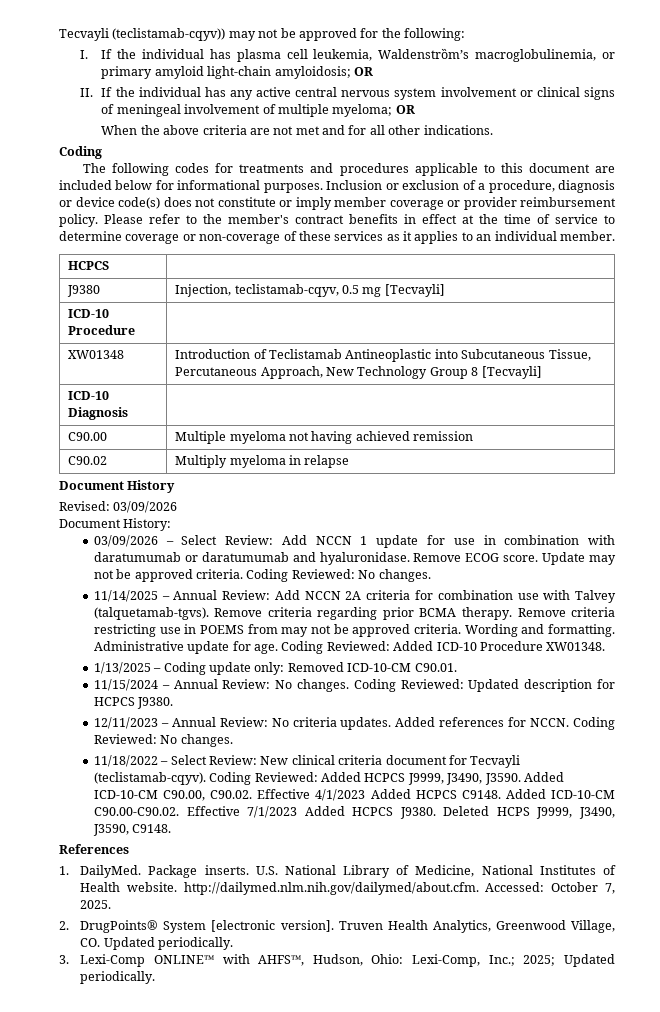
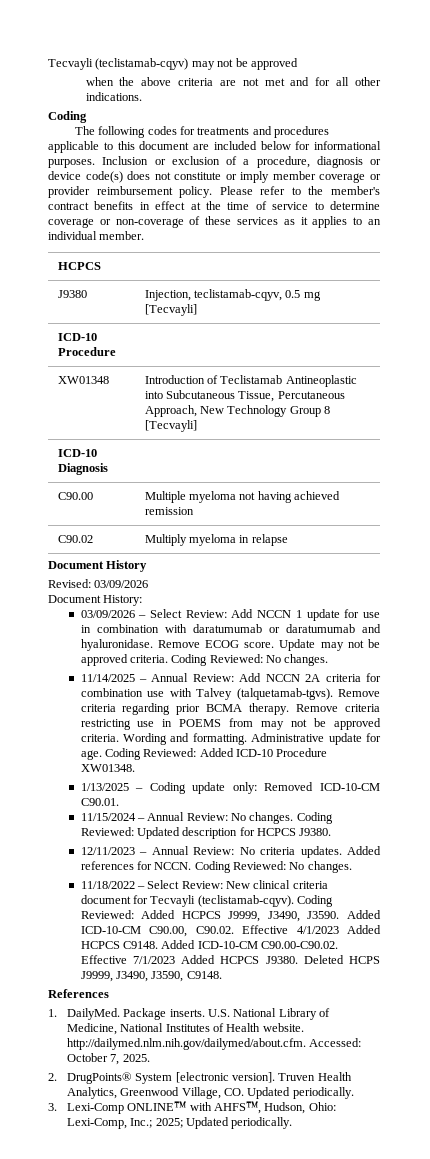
[59,28,465,41] [80,48,616,62] [101,66,373,79] [80,87,616,100] [101,104,415,117] [101,125,138,135] Tecvayli (teclistamab-cqyv)) may not be approved for the following: // I. If the individual has plasma cell leukemia, Waldenstrȍm’s macroglobulinemia, or primary amyloid light-chain amyloidosis; OR // II. If the individual has any active central nervous system involvement or clinical signs of meningeal involvement of multiple myeloma; OR // When -> [48,58,298,70] [85,77,114,86] Tecvayli (teclistamab-cqyv) may not be approved // when

